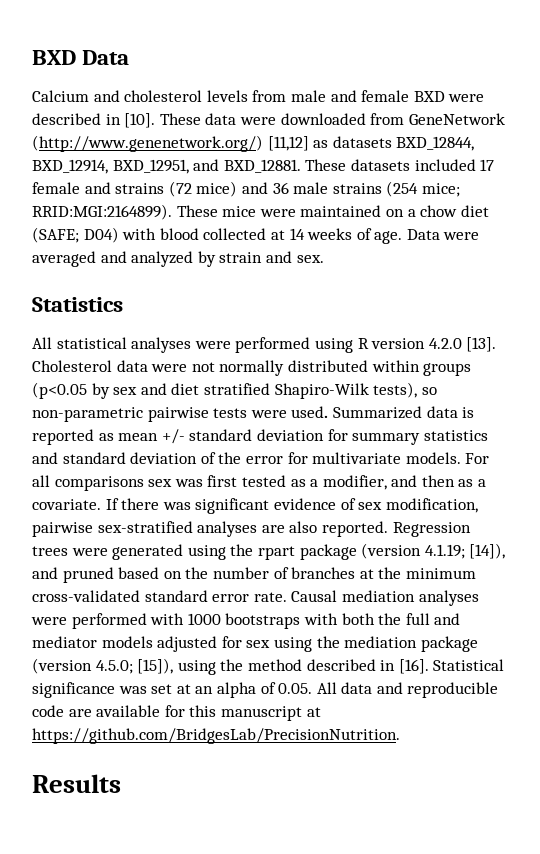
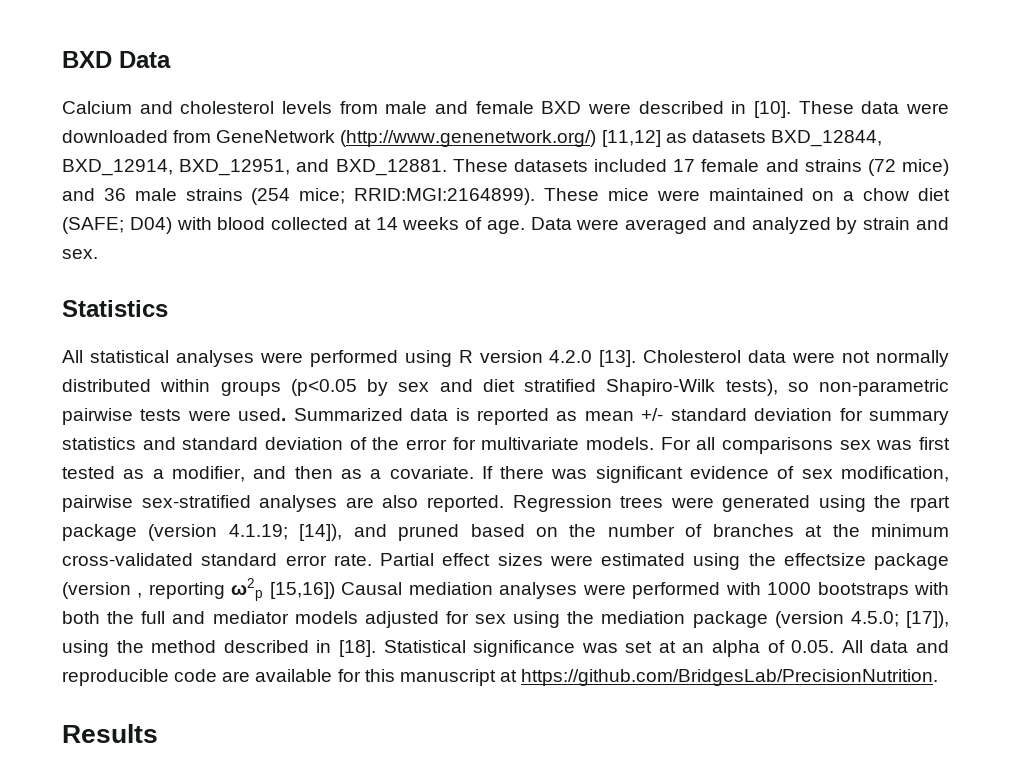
(287, 597) none -> [380,553,949,570] [62,578,335,601] Partial effect sizes were estimated using the effectsize package (version , reporting ω2p [15,16])
[137,658,174,674] [15]), -> [905,611,949,628] [17]),
[398,659,429,674] [16]. -> [338,640,376,657] [18].

